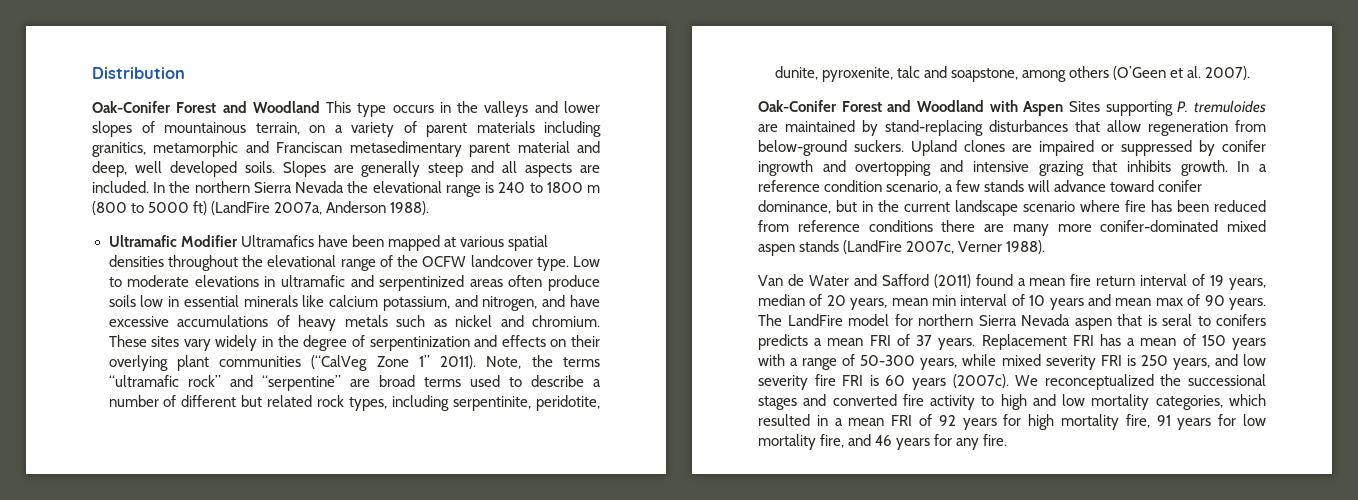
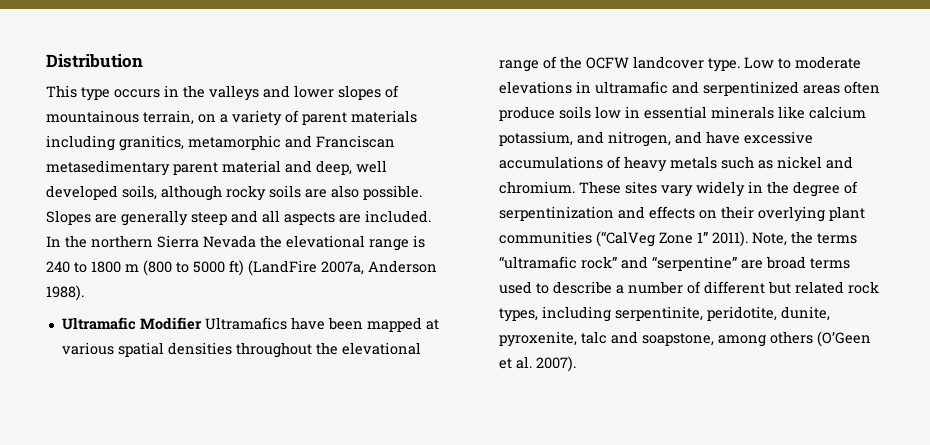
[92,101,320,113] Oak-Conifer Forest and Woodland -> (143, 61) none
[244,161,275,173] soils. -> [122,185,422,201] soils, although rocky soils are also possible.
[758,100,1266,116] [758,120,1266,136] [758,140,1266,156] [758,160,1267,176] [758,180,1203,194] [758,200,1266,216] [758,220,1266,236] [758,240,1046,256] [758,274,1266,290] [758,294,1266,310] [758,314,1266,330] [758,334,1266,350] [758,354,1266,370] [758,374,1266,390] [758,394,1266,410] [758,414,1266,430] [758,434,1008,450] // Oak-Conifer Forest and Woodland with Aspen Sites supporting P. tremuloides are maintained by stand-replacing disturbances that allow regeneration from below-ground suckers. Upland clones are impaired or suppressed by conifer ingrowth and overtopping and intensive grazing that inhibits growth. In a reference condition scenario, a few stands will advance toward conifer dominance, but in the current landscape scenario where fire has been reduced from reference conditions there are many more conifer-dominated mixed aspen stands (LandFire 2007c, Verner 1988). // Van de Water and Safford (2011) found a mean fire return interval of 19 years, median of 20 years, mean min interval of 10 years and mean max of 90 years. The LandFire model for northern Sierra Nevada aspen that is seral to conifers predicts a mean FRI of 37 years. Replacement FRI has a mean of 150 years with a range of 50-300 years, while mixed severity FRI is 250 years, and low severity fire FRI is 60 years (2007c). We reconceptualized the successional stages and converted fire activity to high and low mortality categories, which resulted in a mean FRI of 92 years for high mortality fire, 91 years for low mortality fire, and 46 years for any fire. -> (576, 364) none

